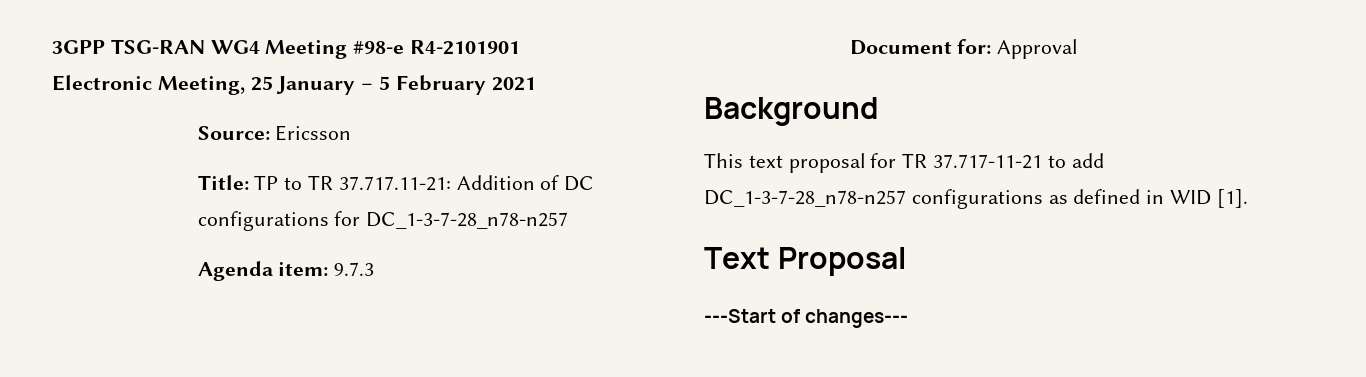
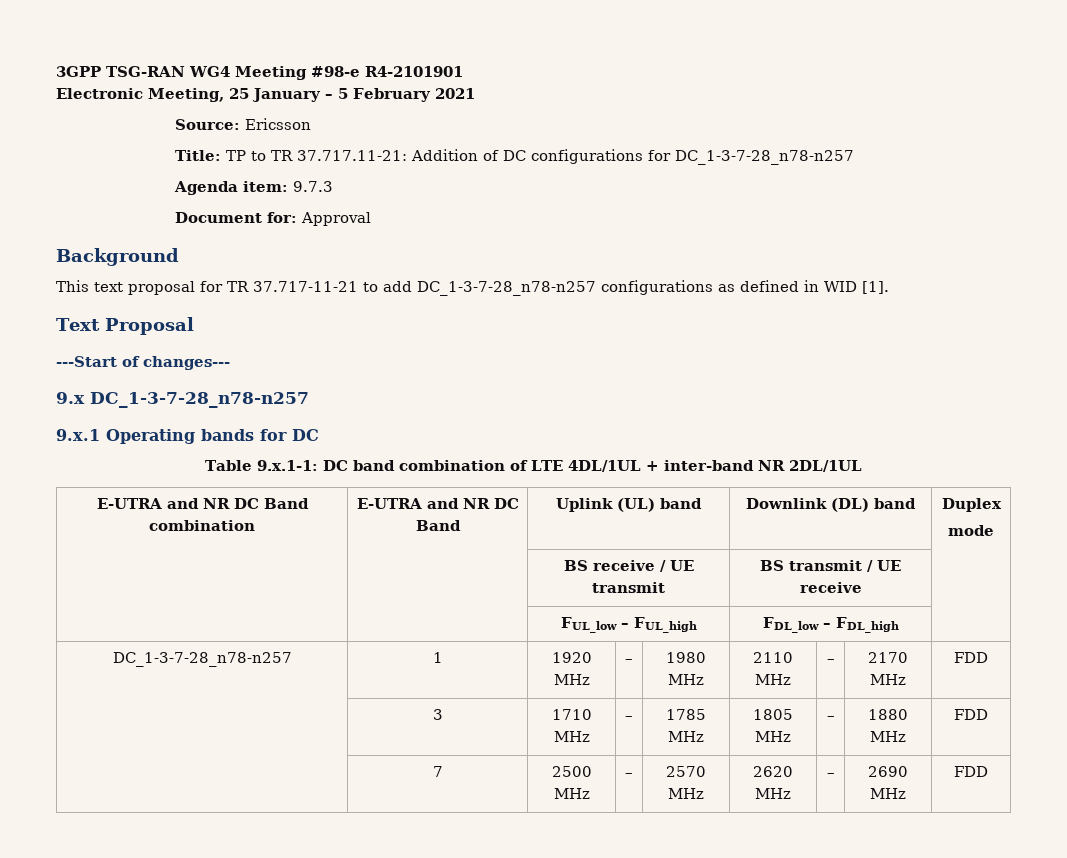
(909, 318) none -> [56,392,309,408] [56,429,319,444] [204,460,863,472] [96,498,309,509] [149,520,255,531] [356,498,519,509] [415,520,461,531] [556,498,702,512] [746,498,916,512] [941,498,1002,512] [948,525,994,536] [563,560,694,572] [592,582,665,593] [760,560,901,572] [799,582,862,593] [560,617,697,633] [762,617,899,633] [112,652,292,667] [432,652,443,663] [551,652,592,663] [553,674,590,685] [625,659,633,663] [666,652,706,663] [668,674,704,685] [753,652,793,663] [755,674,791,685] [826,659,835,663] [868,652,908,663] [870,674,906,685] [954,652,988,663] [432,709,443,720] [551,709,592,720] [553,731,590,742] [625,716,633,720] [666,709,706,720] [668,731,704,742] [753,709,793,720] [755,731,791,742] [826,716,835,720] [868,709,908,720] [870,731,906,742] [954,709,988,720] [432,766,443,777] [551,766,592,777] [553,788,590,799] [625,773,633,777] [666,766,706,777] [668,788,704,799] [753,766,793,777] [755,788,791,799] [826,773,835,777] [868,766,908,777] [870,788,906,799] [954,766,988,777] // 9.x DC_1-3-7-28_n78-n257 // 9.x.1 Operating bands for DC // Table 9.x.1-1: DC band combination of LTE 4DL/1UL + inter-band NR 2DL/1UL // E-UTRA and NR DC Band combination | E-UTRA and NR DC Band | Uplink (UL) band | Downlink (DL) band | Duplex // mode // | | BS receive / UE transmit | BS transmit / UE receive | // | | FUL_low – FUL_high | FDL_low – FDL_high | // DC_1-3-7-28_n78-n257 | 1 | 1920 MHz | – | 1980 MHz | 2110 MHz | – | 2170 MHz | FDD // | 3 | 1710 MHz | – | 1785 MHz | 1805 MHz | – | 1880 MHz | FDD // | 7 | 2500 MHz | – | 2570 MHz | 2620 MHz | – | 2690 MHz | FDD

